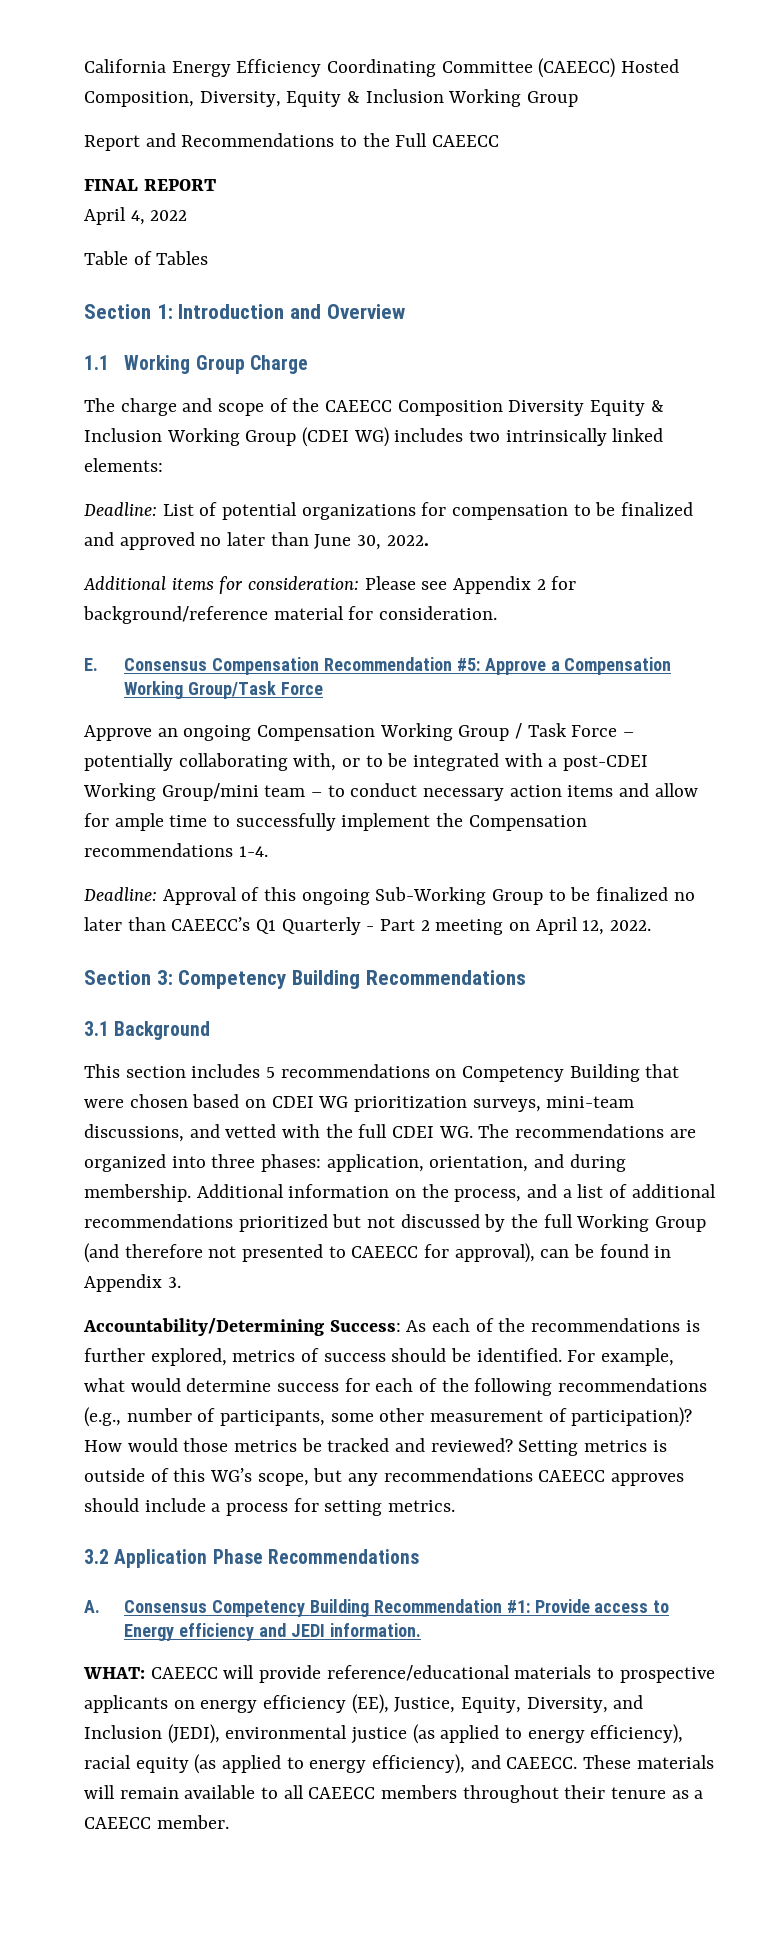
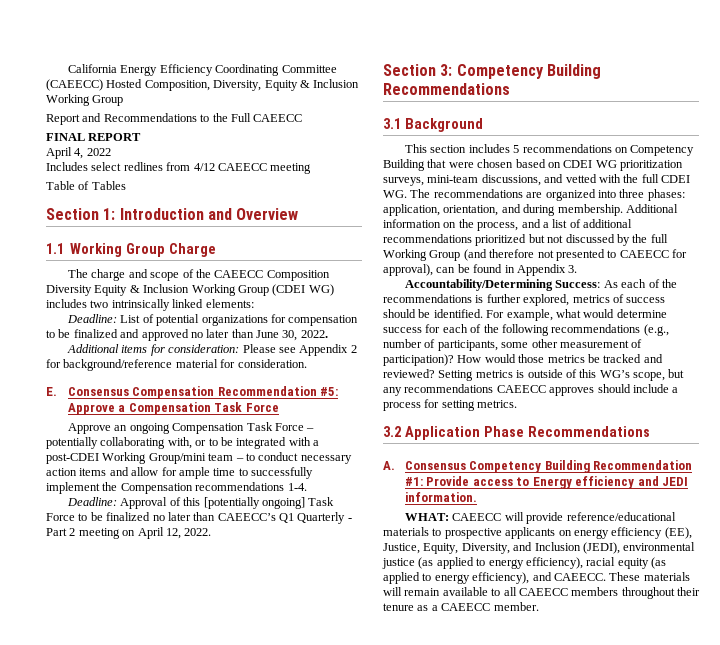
(188, 215) none -> [46,162,312,174] // Includes select redlines from 4/12 CAEECC meeting
[124,681,277,699] Working Group/Task -> [214,402,243,412] Task
[379,723,523,741] Working Group / -> (245, 428) none
[301,887,544,905] ongoing Sub-Working Group -> [203,497,335,509] [46,513,75,521] [potentially ongoing] Task Force

